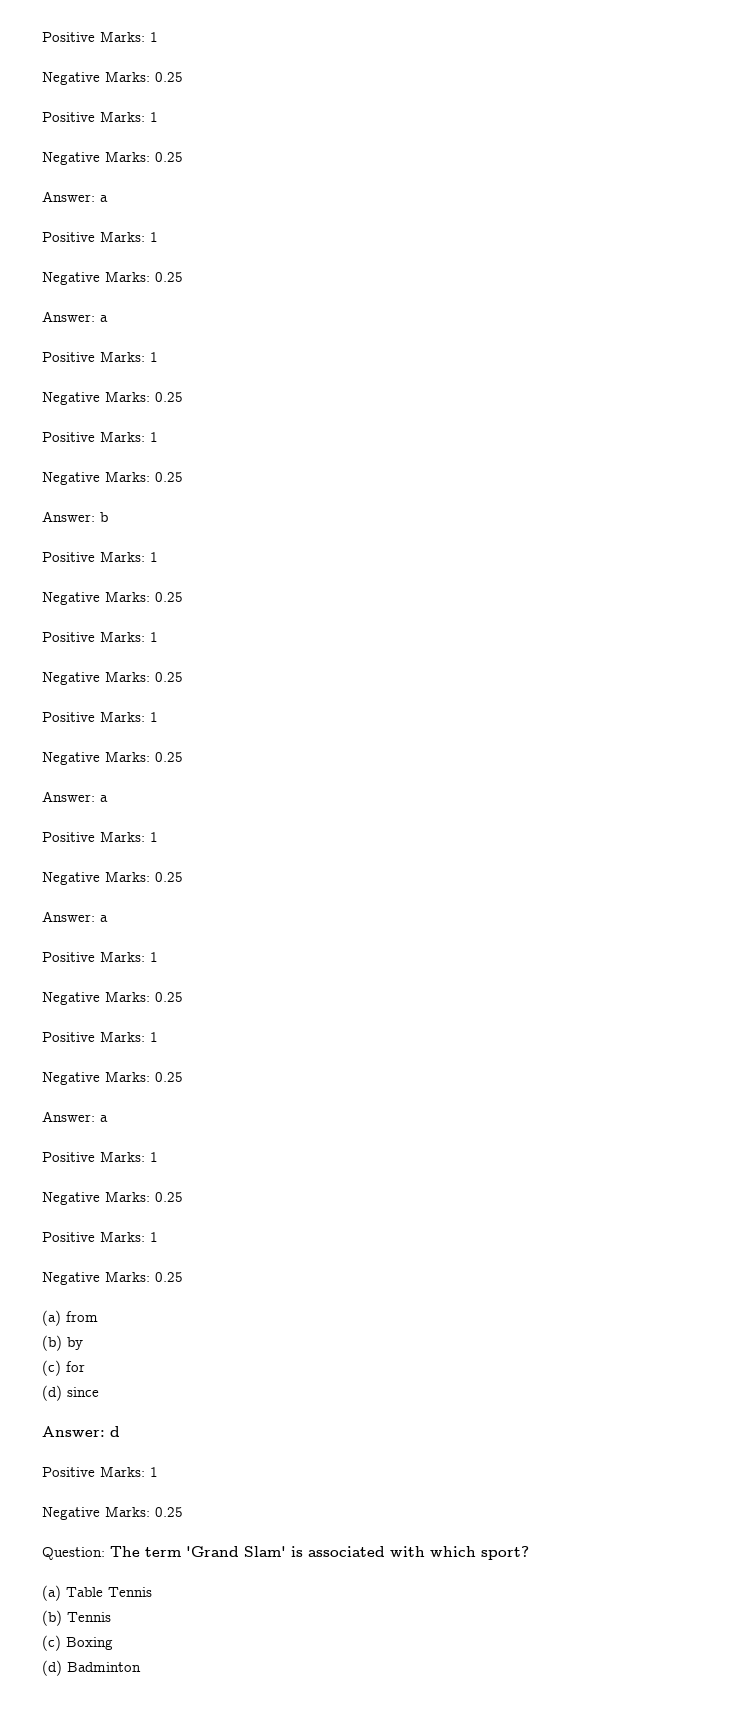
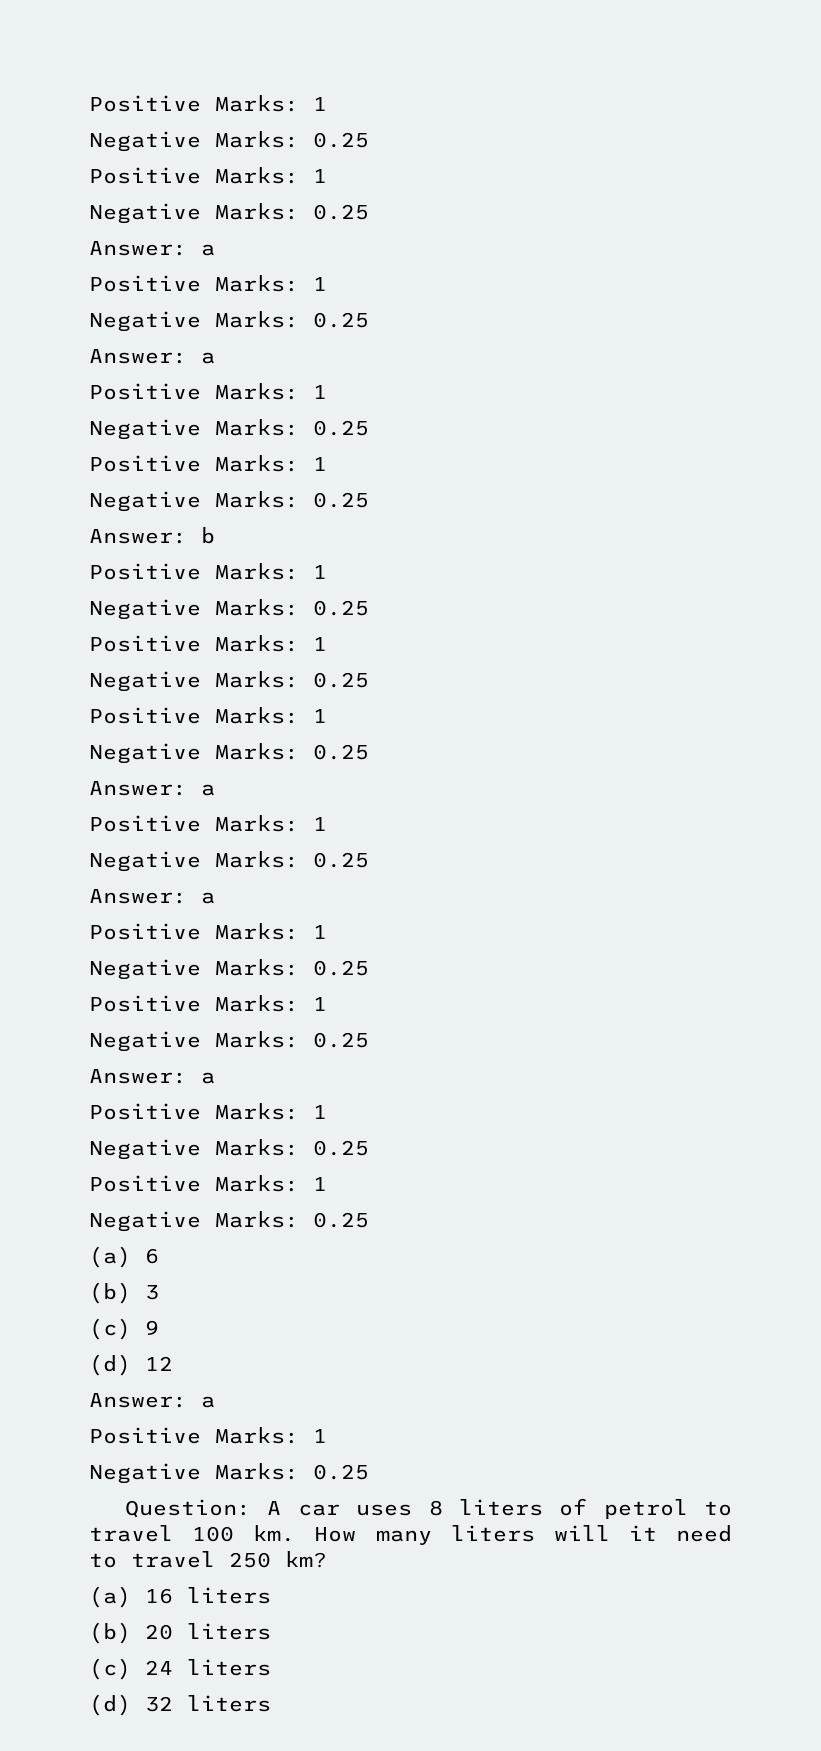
[66,1311,98,1322] [42,1335,83,1351] [42,1360,85,1376] [42,1385,99,1401] [42,1426,120,1437] from // (b) by // (c) for // (d) since // Answer: d -> [145,1248,159,1264] [89,1282,159,1304] [89,1318,159,1340] [89,1354,173,1376] [89,1393,215,1408] 6 // (b) 3 // (c) 9 // (d) 12 // Answer: a
[110,1546,529,1560] [42,1585,152,1601] [42,1610,111,1626] [42,1635,113,1651] [42,1660,141,1676] The term 'Grand Slam' is associated with which sport? // (a) Table Tennis // (b) Tennis // (c) Boxing // (d) Badminton -> [267,1498,733,1519] [89,1525,732,1545] [89,1551,327,1568] [89,1586,271,1608] [89,1622,271,1644] [89,1658,271,1680] [89,1694,271,1716] A car uses 8 liters of petrol to travel 100 km. How many liters will it need to travel 250 km? // (a) 16 liters // (b) 20 liters // (c) 24 liters // (d) 32 liters

